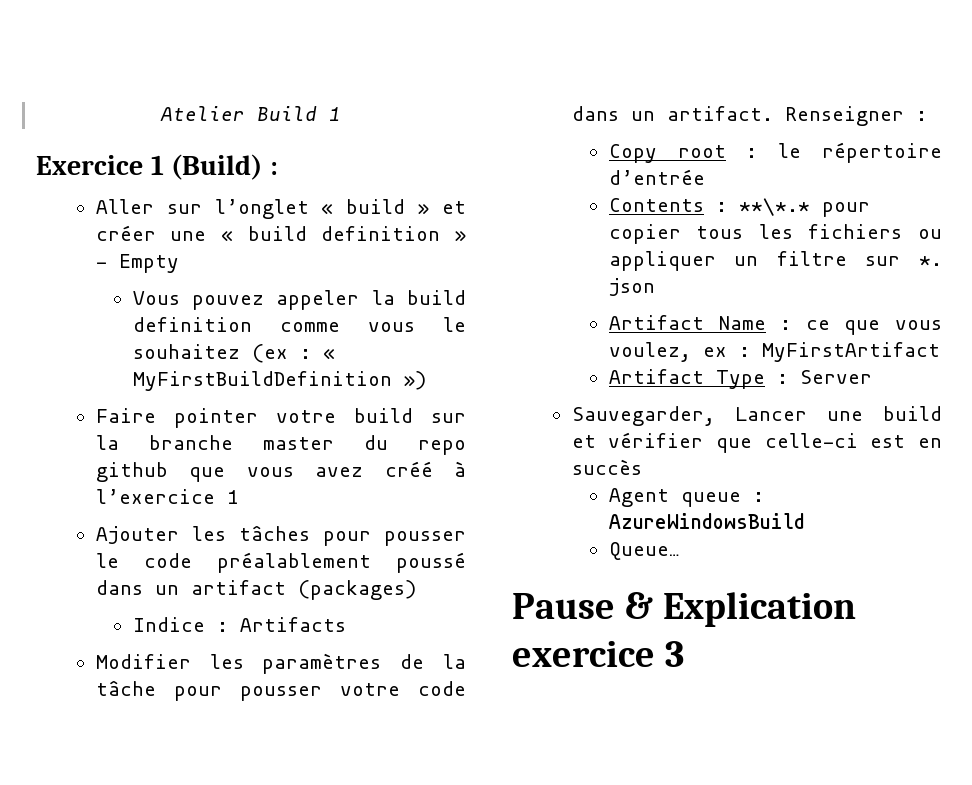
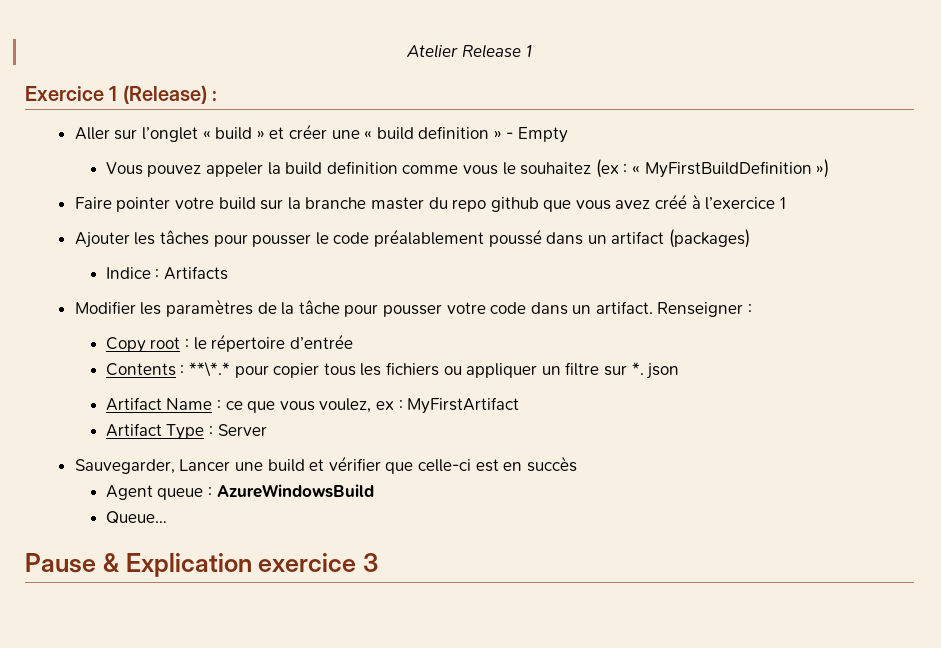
[257,106,317,121] Build -> [461,44,521,58] Release
[171,154,263,180] (Build) -> [122,85,207,104] (Release)

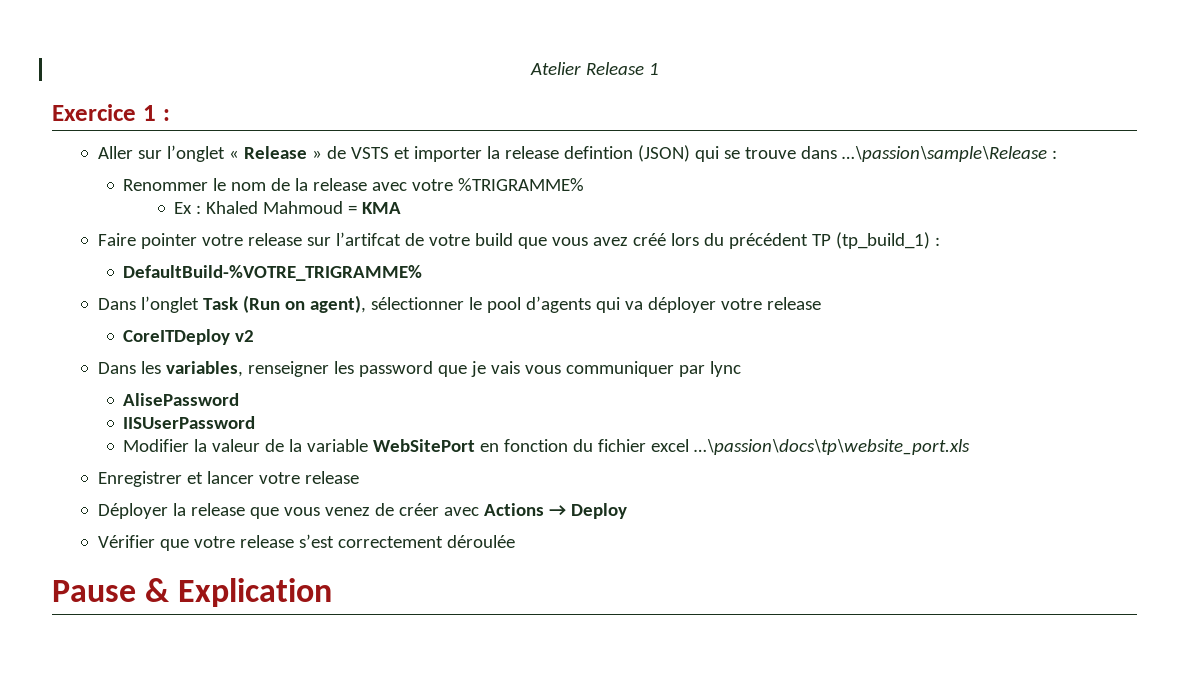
[122,85,207,104] (Release) -> (156, 113) none
[215,124,569,143] [105,159,830,178] [74,194,786,212] [74,229,750,248] [105,266,229,280] [74,299,753,317] [105,334,353,353] [105,361,680,379] [105,397,520,414] [105,423,267,440] [74,456,577,474] [105,484,374,500] [105,511,167,524] build » et créer une « build definition » - Empty // Vous pouvez appeler la build definition comme vous le souhaitez (ex : « MyFirstBuildDefinition ») // Faire pointer votre build sur la branche master du repo github que vous avez créé à l’exercice 1 // Ajouter les tâches pour pousser le code préalablement poussé dans un artifact (packages) // Indice : Artifacts // Modifier les paramètres de la tâche pour pousser votre code dans un artifact. Renseigner : // Copy root : le répertoire d’entrée // Contents : **\*.* pour copier tous les fichiers ou appliquer un filtre sur *. json // Artifact Name : ce que vous voulez, ex : MyFirstArtifact // Artifact Type : Server // Sauvegarder, Lancer une build et vérifier que celle-ci est en succès // Agent queue : AzureWindowsBuild // Queue… -> [243,145,1057,162] [123,178,585,191] [174,201,402,214] [97,232,940,249] [123,265,423,281] [97,295,821,313] [123,329,255,345] [97,361,741,377] [123,393,240,406] [123,416,256,429] [123,439,971,455] [97,471,359,487] [97,503,627,519] [97,534,515,551] Release » de VSTS et importer la release defintion (JSON) qui se trouve dans …\passion\sample\Release : // Renommer le nom de la release avec votre %TRIGRAMME% // Ex : Khaled Mahmoud = KMA // Faire pointer votre release sur l’artifcat de votre build que vous avez créé lors du précédent TP (tp_build_1) : // DefaultBuild-%VOTRE_TRIGRAMME% // Dans l’onglet Task (Run on agent), sélectionner le pool d’agents qui va déployer votre release // CoreITDeploy v2 // Dans les variables, renseigner les password que je vais vous communiquer par lync // AlisePassword // IISUserPassword // Modifier la valeur de la variable WebSitePort en fonction du fichier excel …\passion\docs\tp\website_port.xls // Enregistrer et lancer votre release // Déployer la release que vous venez de créer avec Actions → Deploy // Vérifier que votre release s’est correctement déroulée
[258,553,378,572] exercice 3 -> (333, 592) none

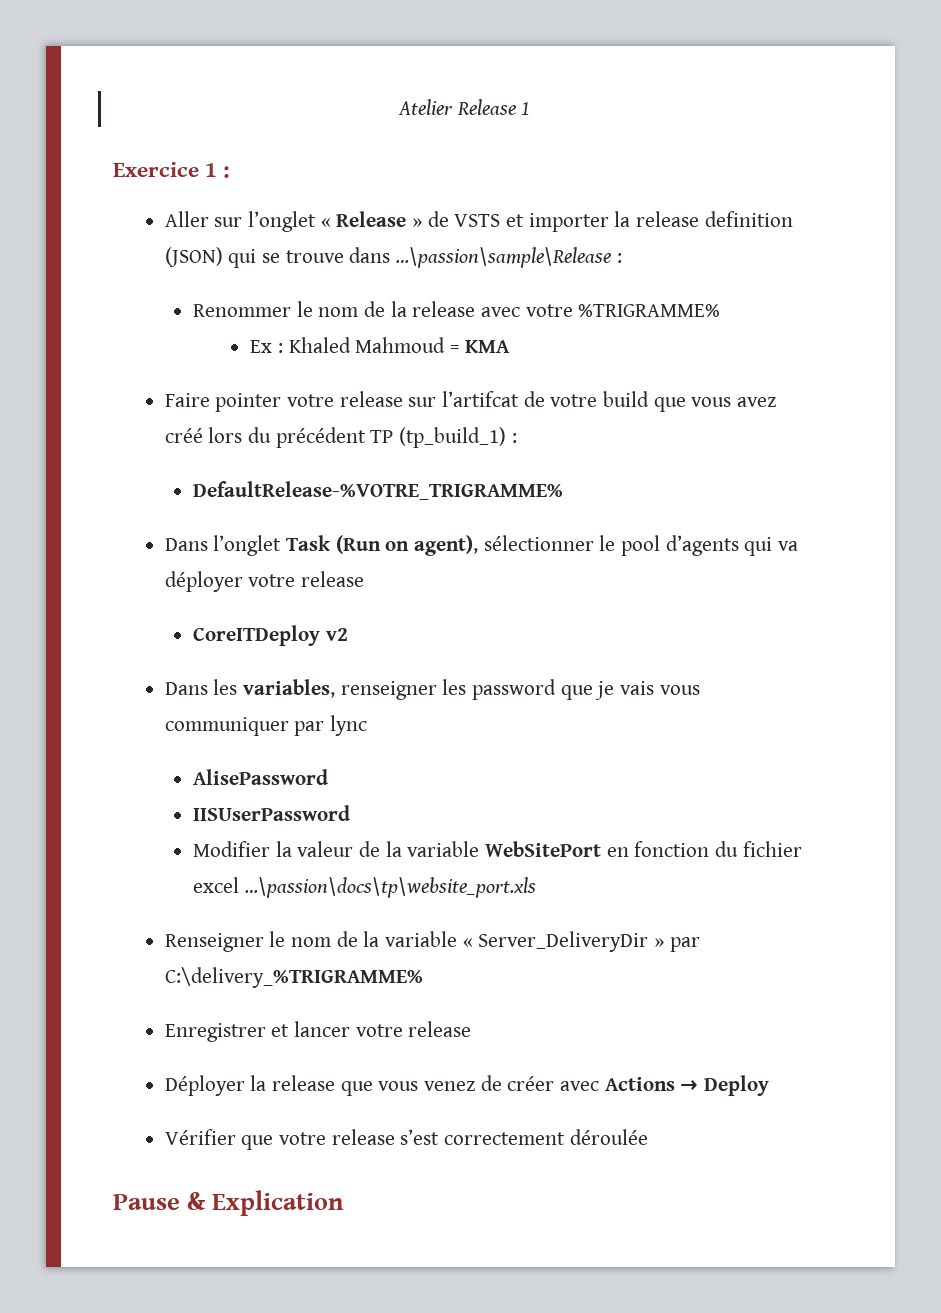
[563,146,633,159] defintion -> [704,211,793,227] definition
[123,265,423,281] DefaultBuild-%VOTRE_TRIGRAMME% -> [193,481,564,500] DefaultRelease-%VOTRE_TRIGRAMME%
(971, 447) none -> [164,931,700,952] [164,967,423,988] // Renseigner le nom de la variable « Server_DeliveryDir » par C:\delivery_%TRIGRAMME%

